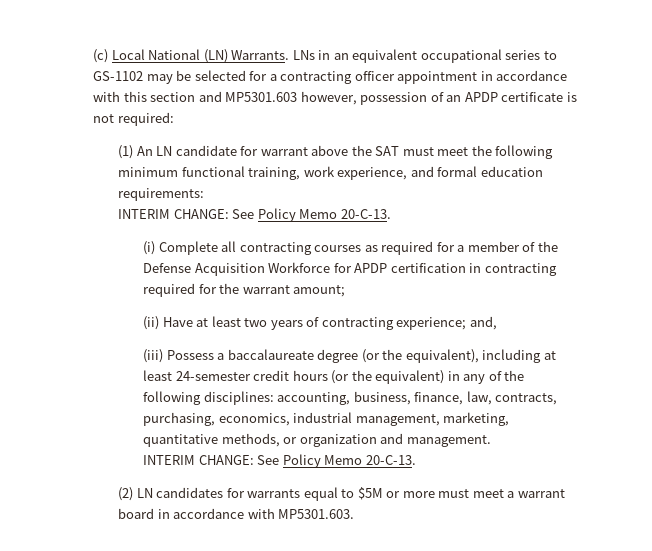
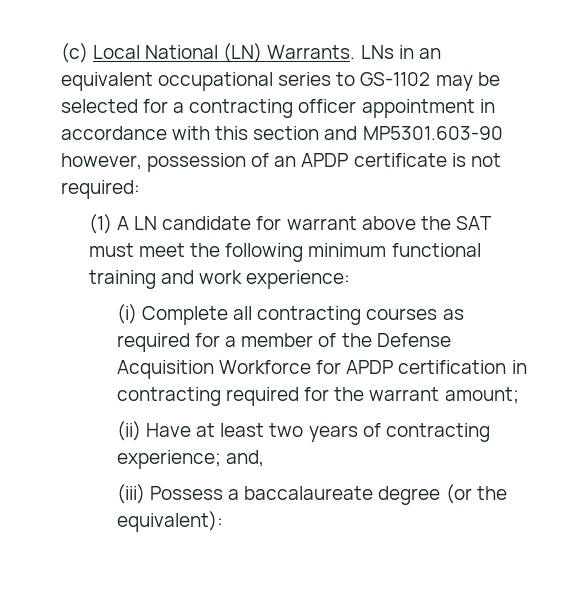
[225,92,298,102] MP5301.603 -> [362,126,503,140] MP5301.603-90
[136,146,153,156] An -> [117,216,130,230] A
[248,166,543,180] [118,188,205,201] [118,208,391,222] training, work experience, and formal education requirements: // INTERIM CHANGE: See Policy Memo 20-C-13. -> [88,270,351,289] training and work experience:
[405,349,556,363] [143,370,525,384] [143,391,558,405] [143,412,510,426] [143,433,491,447] [143,454,416,468] [118,487,565,501] [118,508,355,519] equivalent), including at least 24-semester credit hours (or the equivalent) in any of the following disciplines: accounting, business, finance, law, contracts, purchasing, economics, industrial management, marketing, quantitative methods, or organization and management. // INTERIM CHANGE: See Policy Memo 20-C-13. // (2) LN candidates for warrants equal to $5M or more must meet a warrant board in accordance with MP5301.603. -> [116,511,223,532] equivalent):

